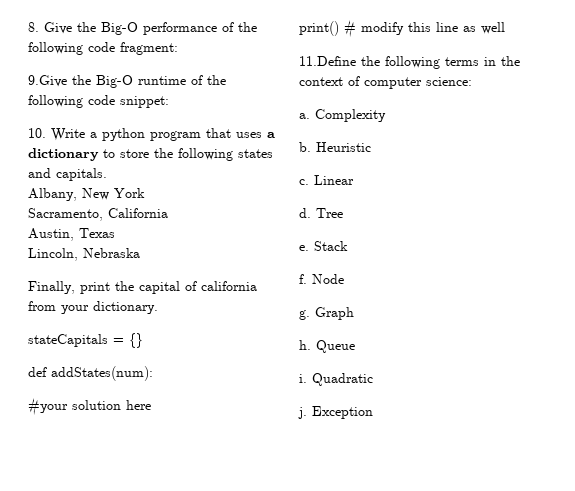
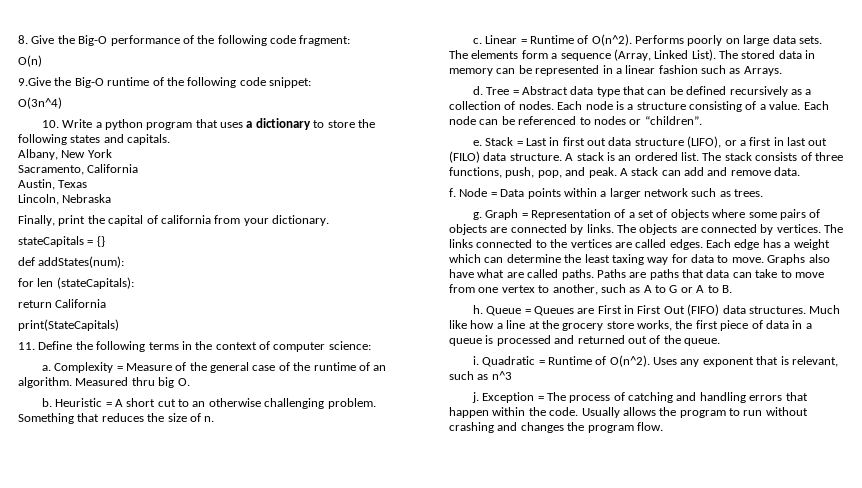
(178, 48) none -> [18,55,42,67] // O(n)
(169, 102) none -> [18,97,62,109] // O(3n^4)
[28,398,151,416] [299,20,505,38] [299,56,356,66] #your solution here // print() # modify this line as well // 11.Define -> [18,277,134,289] [18,299,107,308] [18,319,119,331] [18,341,73,350] for len (stateCapitals): // return California // print(StateCapitals) // 11. Define
[299,142,371,152] [299,175,354,185] [299,208,343,218] [299,241,348,251] [299,274,344,284] [299,307,354,320] [299,340,355,353] [299,373,373,386] [298,406,373,419] // b. Heuristic // c. Linear // d. Tree // e. Stack // f. Node // g. Graph // h. Queue // i. Quadratic // j. Exception -> [116,362,387,373] [18,377,190,388] [41,398,376,409] [18,413,215,424] [472,34,822,46] [449,49,816,61] [449,65,782,76] [472,86,812,97] [449,101,829,112] [449,116,702,125] [472,136,828,148] [449,151,843,163] [449,167,801,178] [449,188,764,199] [472,209,821,220] [449,224,844,235] [449,239,830,250] [449,254,830,265] [449,269,824,280] [449,284,732,295] [472,304,841,316] [449,320,812,331] [449,335,720,346] [472,355,838,367] [449,371,512,380] [471,392,808,403] [449,407,808,418] [449,422,663,433] = Measure of the general case of the runtime of an algorithm. Measured thru big O. // b. Heuristic = A short cut to an otherwise challenging problem. Something that reduces the size of n. // c. Linear = Runtime of O(n^2). Performs poorly on large data sets. The elements form a sequence (Array, Linked List). The stored data in memory can be represented in a linear fashion such as Arrays. // d. Tree = Abstract data type that can be defined recursively as a collection of nodes. Each node is a structure consisting of a value. Each node can be referenced to nodes or “children”. // e. Stack = Last in first out data structure (LIFO), or a first in last out (FILO) data structure. A stack is an ordered list. The stack consists of three functions, push, pop, and peak. A stack can add and remove data. // f. Node = Data points within a larger network such as trees. // g. Graph = Representation of a set of objects where some pairs of objects are connected by links. The objects are connected by vertices. The links connected to the vertices are called edges. Each edge has a weight which can determine the least taxing way for data to move. Graphs also have what are called paths. Paths are paths that data can take to move from one vertex to another, such as A to G or A to B. // h. Queue = Queues are First in First Out (FIFO) data structures. Much like how a line at the grocery store works, the first piece of data in a queue is processed and returned out of the queue. // i. Quadratic = Runtime of O(n^2). Uses any exponent that is relevant, such as n^3 // j. Exception = The process of catching and handling errors that happen within the code. Usually allows the program to run without crashing and changes the program flow.

